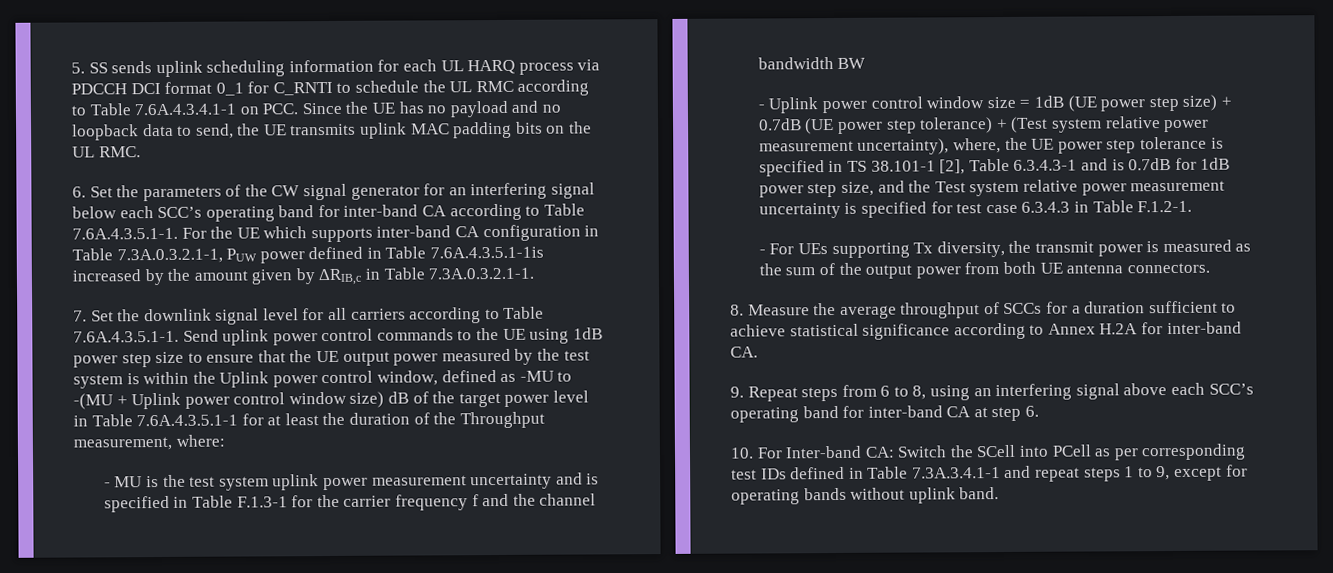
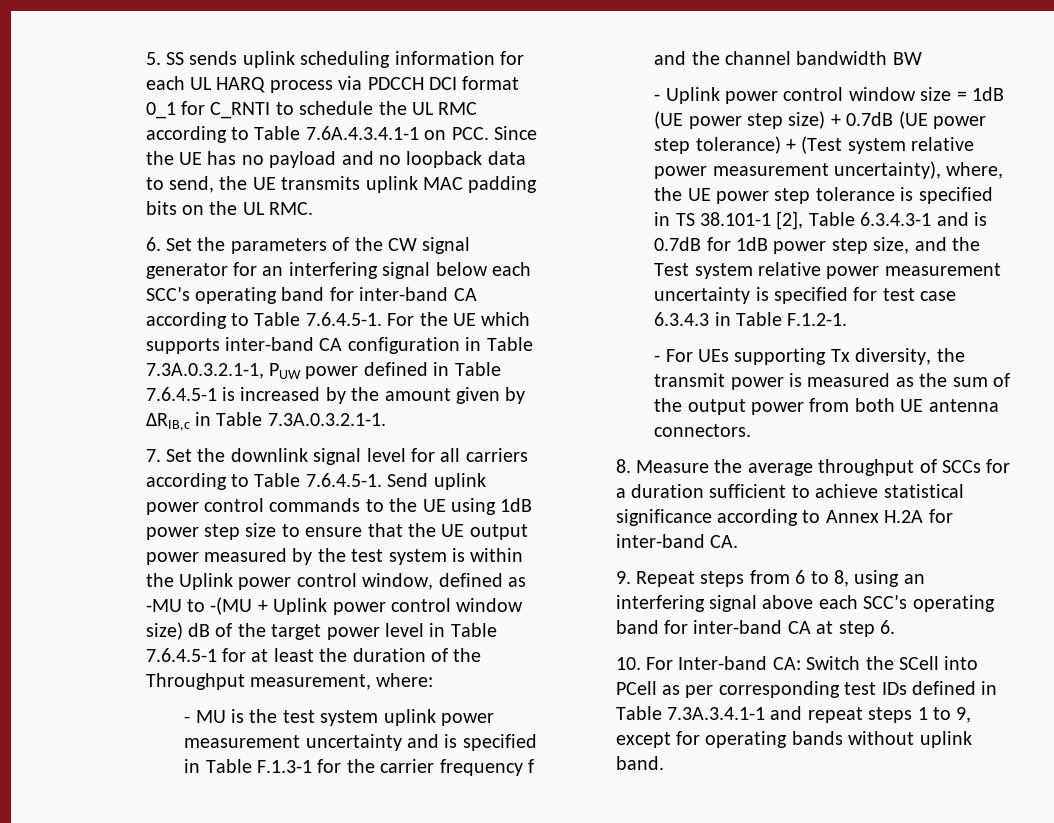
[71,227,178,240] 7.6A.4.3.5.1-1. -> [305,312,382,326] 7.6.4.5-1.
[430,246,545,259] 7.6A.4.3.5.1-1is -> [145,387,236,401] 7.6.4.5-1 is
[72,330,179,343] 7.6A.4.3.5.1-1. -> [305,473,382,487] 7.6.4.5-1.
[136,414,239,427] 7.6A.4.3.5.1-1 -> [145,648,217,662] 7.6.4.5-1

